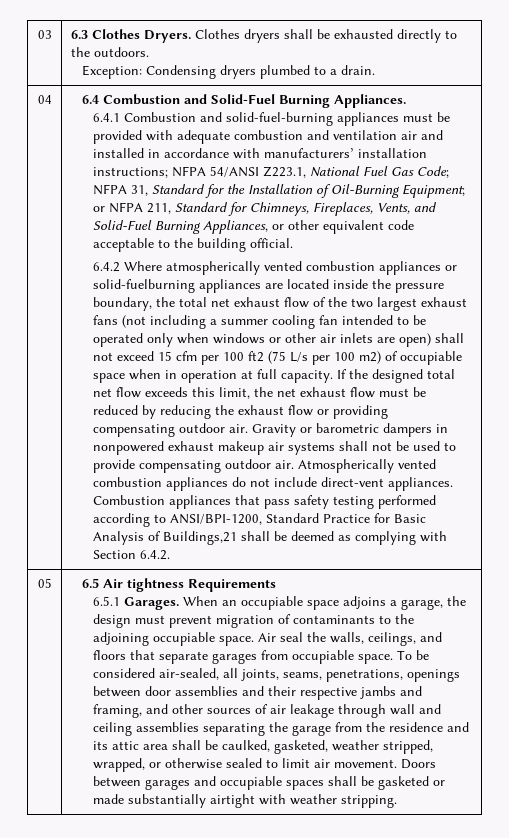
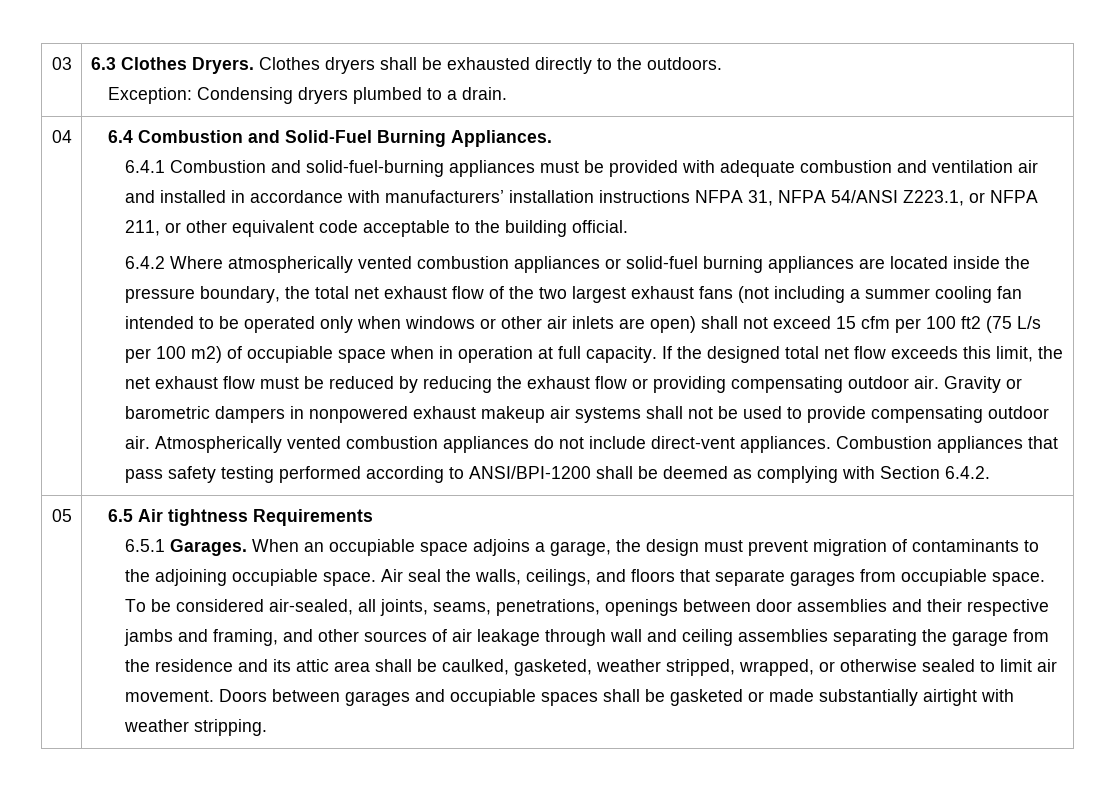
[93,166,450,178] [93,184,466,198] [93,202,438,216] [93,220,269,234] instructions; NFPA 54/ANSI Z223.1, National Fuel Gas Code; NFPA 31, Standard for the Installation of Oil-Burning Equipment; or NFPA 211, Standard for Chimneys, Fireplaces, Vents, and Solid-Fuel Burning Appliances, -> [598,190,1038,206] [124,220,160,236] instructions NFPA 31, NFPA 54/ANSI Z223.1, or NFPA 211,
[93,279,196,293] solid-fuelburning -> [625,256,763,273] solid-fuel burning
[170,513,427,525] [93,531,238,545] ANSI/BPI-1200, Standard Practice for Basic Analysis of Buildings,21 -> [468,466,591,479] ANSI/BPI-1200

